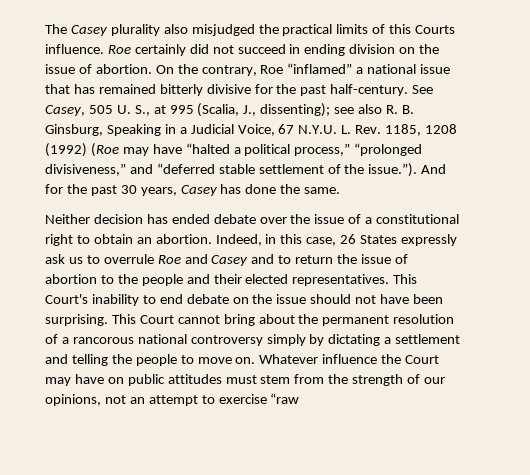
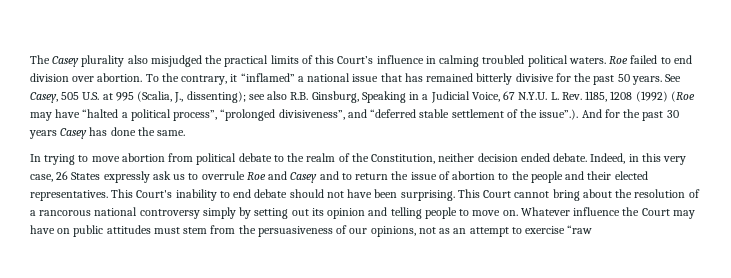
[415,25,456,34] [45,44,440,56] [45,64,174,74] Courts influence. Roe certainly did not succeed in ending division on the issue of abortion. On -> [337,55,692,67] [30,73,159,82] Court’s influence in calming troubled political waters. Roe failed to end division over abortion. To
[260,65,284,74] Roe -> [230,74,238,82] it
[330,84,409,96] half-century. -> [617,74,662,85] 50 years.
[116,105,150,116] U. S., -> [82,92,100,100] U.S.
[386,105,414,114] R. B. -> [290,92,309,100] R.B.
[294,143,423,156] [45,163,126,176] process,” “prolonged divisiveness,” -> [173,109,345,121] process”, “prolonged divisiveness”,
[368,163,418,177] issue.”). -> [539,109,579,120] issue”.).
[140,187,177,196] years, -> [29,130,57,139] years
[45,214,460,224] [45,234,212,246] Neither decision has ended debate over the issue of a constitutional right to obtain an abortion. -> [30,153,588,165] In trying to move abortion from political debate to the realm of the Constitution, neither decision ended debate.
(303, 239) none -> [663,156,687,165] very
[232,294,307,304] on the issue -> (288, 193) none
[322,315,390,326] permanent -> (633, 193) none
[328,334,461,346] dictating a settlement -> [254,208,366,219] setting out its opinion
[111,354,132,364] the -> (422, 213) none
[352,374,404,386] strength -> [257,226,333,237] persuasiveness
(126, 399) none -> [439,228,451,234] as

